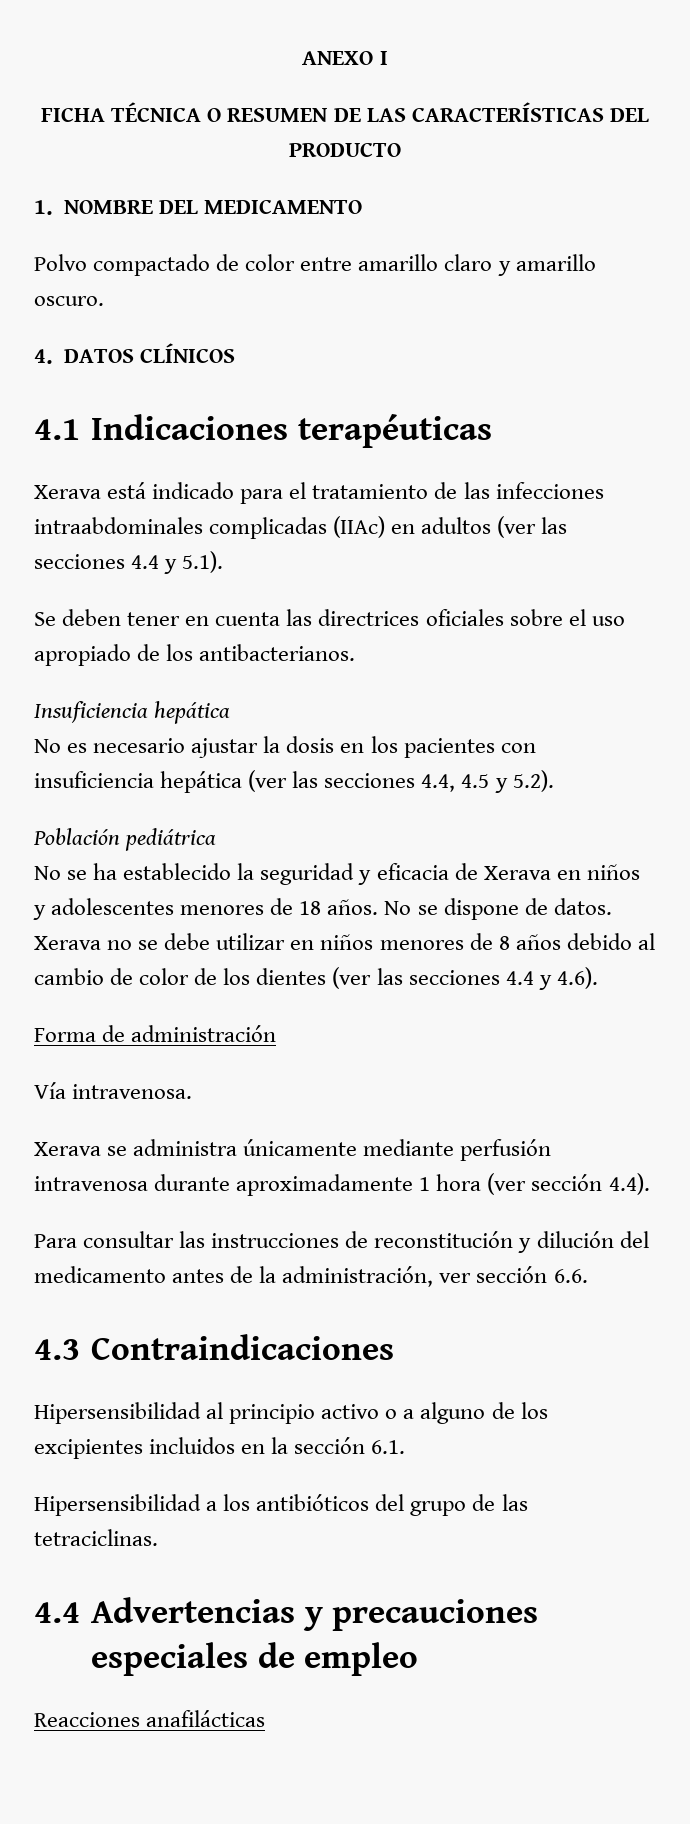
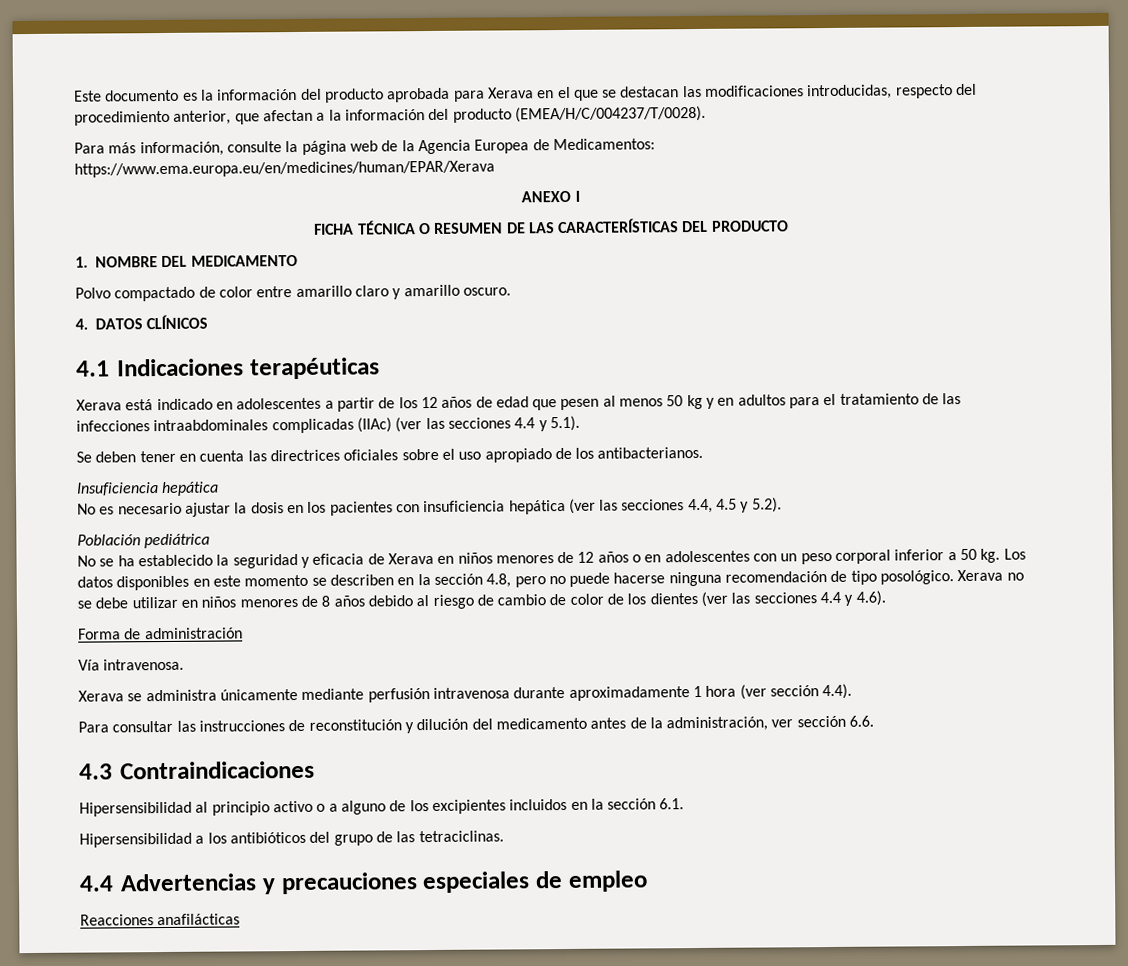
(302, 58) none -> [74,83,978,103] [74,105,706,126] [74,138,655,157] [74,160,495,178] Este documento es la información del producto aprobada para Xerava en el que se destacan las modificaciones introducidas, respecto del procedimiento anterior, que afectan a la información del producto (EMEA/H/C/004237/T/0028). // Para más información, consulte la página web de la Agencia Europea de Medicamentos: https://www.ema.europa.eu/en/medicines/human/EPAR/Xerava //
(235, 490) none -> [215,394,786,412] en adolescentes a partir de los 12 años de edad que pesen al menos 50 kg y en adultos
[391,517,492,534] en adultos -> (392, 425) none
[33,898,612,920] y adolescentes menores de 18 años. No se dispone de datos. -> [495,548,1026,565] [77,570,955,591] menores de 12 años o en adolescentes con un peso corporal inferior a 50 kg. Los datos disponibles en este momento se describen en la sección 4.8, pero no puede hacerse ninguna recomendación de tipo posológico.
(655, 941) none -> [432,594,494,609] riesgo de

